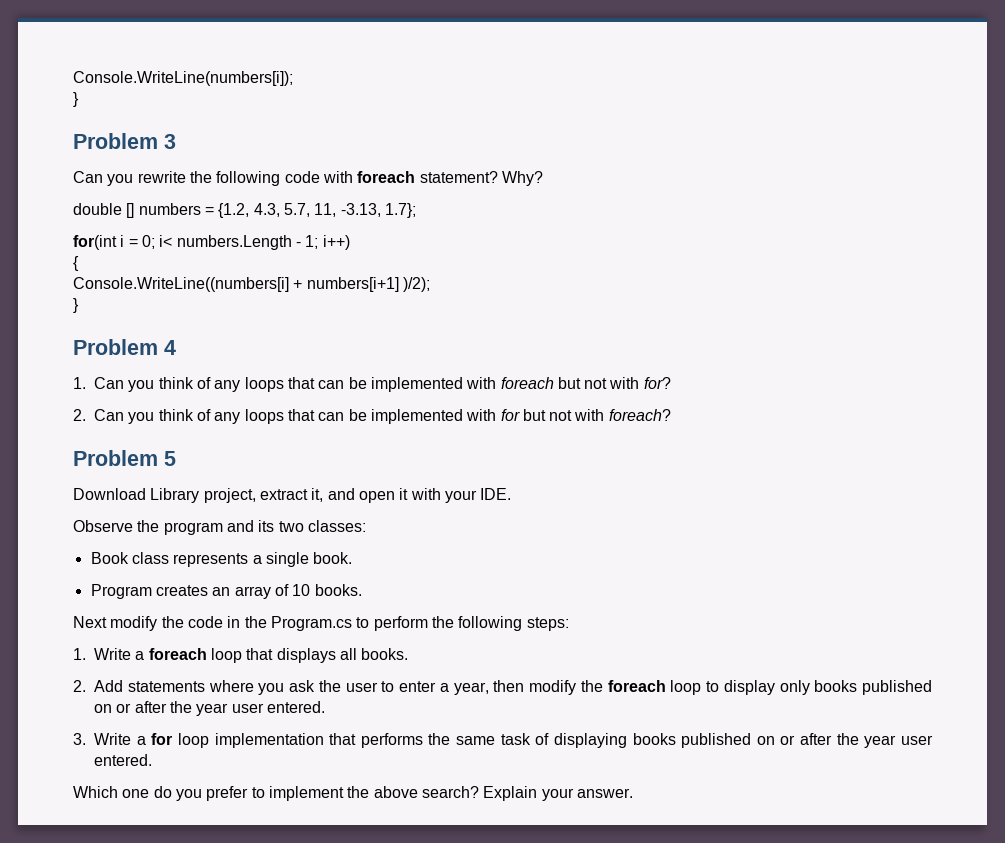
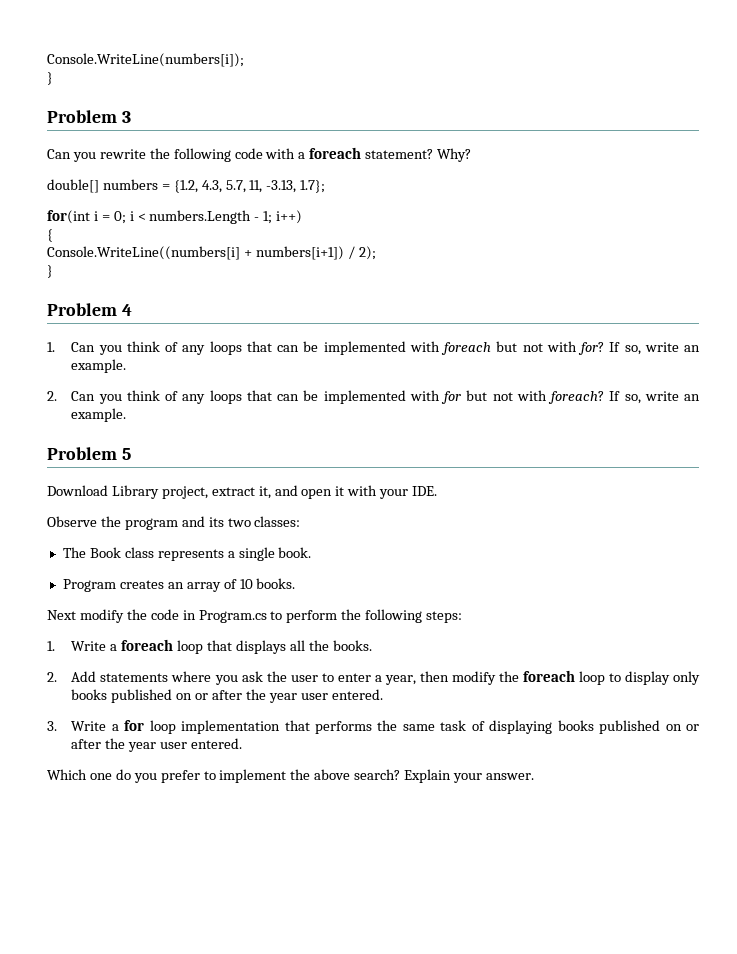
(353, 177) none -> [298,152,306,159] a
[73,203,135,218] double [] -> [47,179,99,193] double[]
[159,235,173,247] i< -> [129,211,146,221] i <
[306,277,430,292] numbers[i+1] )/2); -> [255,246,376,260] numbers[i+1]) / 2);
(671, 383) none -> [609,342,700,355] [71,359,127,373] If so, write an example.
(671, 415) none -> [609,391,700,404] [71,408,127,422] If so, write an example.
(366, 526) none -> [62,547,86,558] The
[244,616,267,628] the -> (196, 615) none
(357, 654) none -> [308,640,329,651] the

